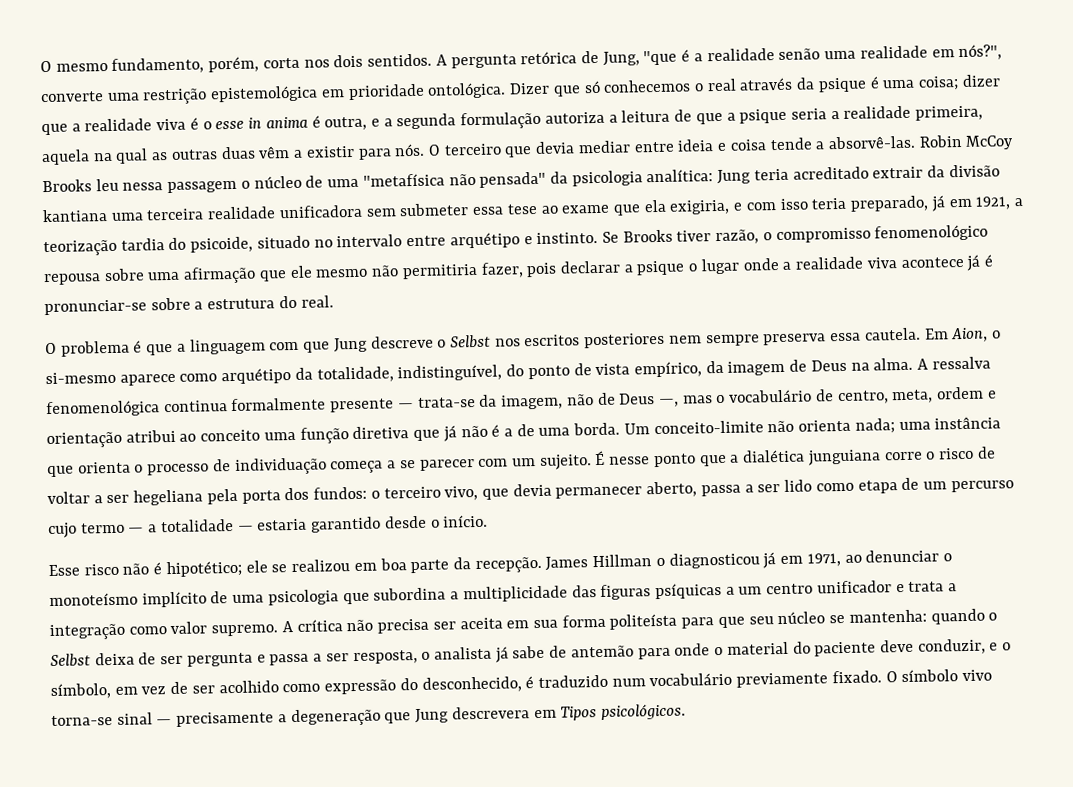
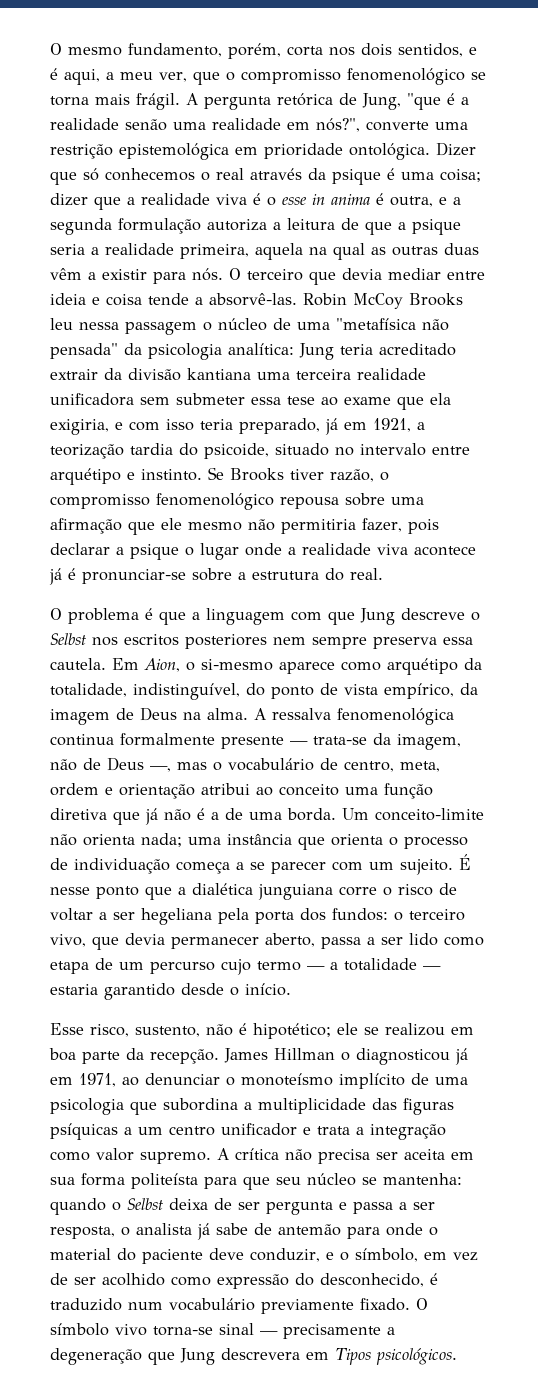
[367,53,433,67] sentidos. -> [398,43,477,57] [50,68,486,85] [50,93,180,110] sentidos, e é aqui, a meu ver, que o compromisso fenomenológico se torna mais frágil.
[83,563,119,576] risco -> [90,1024,200,1037] risco, sustento,

